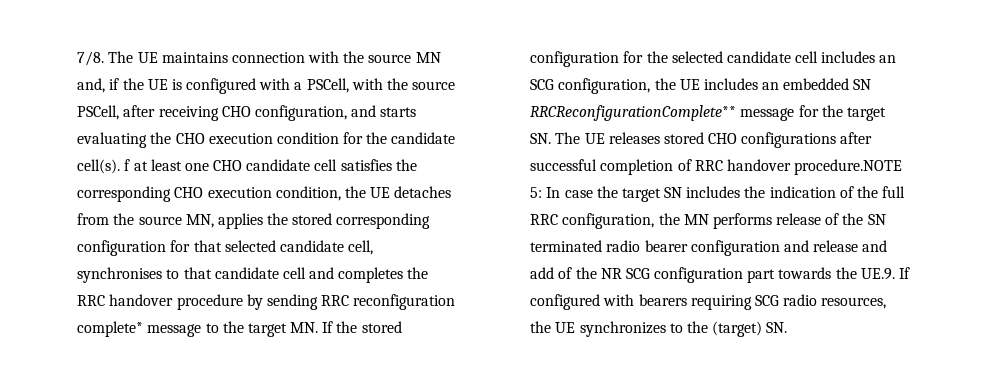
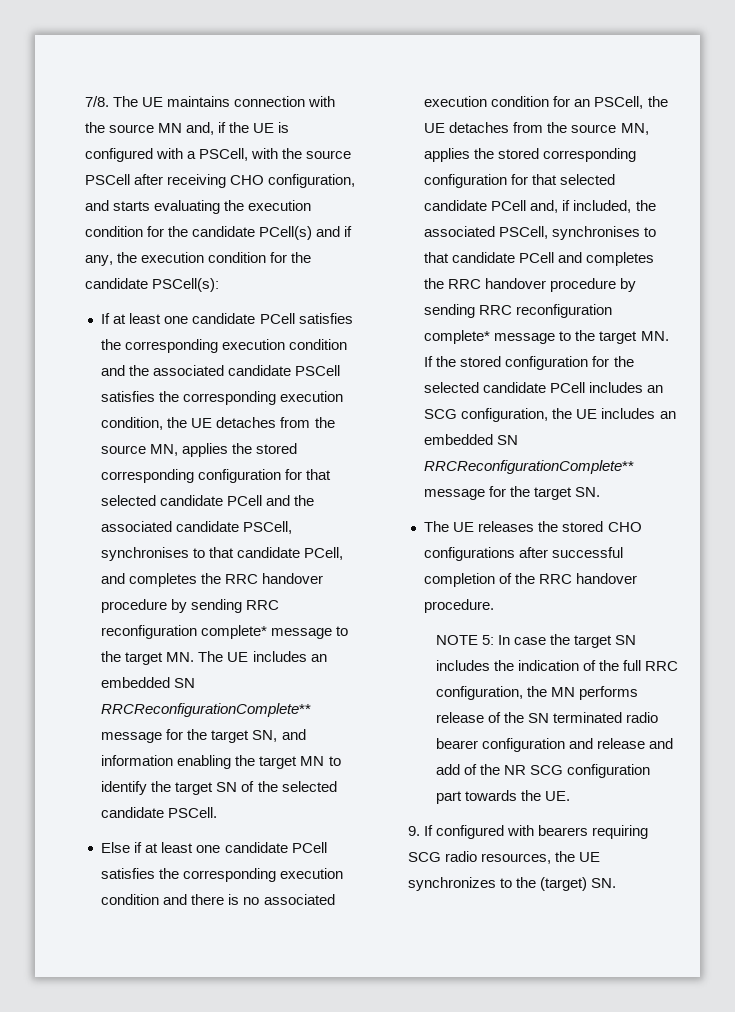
[77,105,120,120] PSCell, -> [84,174,130,185] PSCell
[175,132,456,144] [77,159,417,174] [77,186,204,202] CHO execution condition for the candidate cell(s). f at least one CHO candidate cell satisfies the corresponding CHO -> [247,200,311,211] [84,226,353,240] [84,252,312,266] [84,278,219,292] [101,313,353,324] [101,339,348,353] [101,365,341,376] [101,391,277,405] execution condition for the candidate PCell(s) and if any, the execution condition for the candidate PSCell(s): // If at least one candidate PCell satisfies the corresponding execution condition and the associated candidate PSCell satisfies the corresponding
[348,240,374,255] [77,267,306,283] cell, synchronises to that candidate cell -> [227,495,315,506] [101,521,293,534] [101,547,344,561] [101,573,324,587] [101,599,280,613] [101,625,349,639] [101,651,327,665] [101,677,196,688] [101,703,312,717] [101,729,306,743] [101,755,341,769] [101,781,337,795] [101,807,218,818] [101,842,327,853] [101,868,344,882] [101,894,335,905] [424,96,668,109] [424,122,649,135] [424,148,637,162] [424,174,616,188] [424,200,656,213] [424,226,657,240] [424,252,555,263] PCell and the associated candidate PSCell, synchronises to that candidate PCell, and completes the RRC handover procedure by sending RRC reconfiguration complete* message to the target MN. The UE includes an embedded SN RRCReconfigurationComplete** message for the target SN, and information enabling the target MN to identify the target SN of the selected candidate PSCell. // Else if at least one candidate PCell satisfies the corresponding execution condition and there is no associated execution condition for an PSCell, the UE detaches from the source MN, applies the stored corresponding configuration for that selected candidate PCell and, if included, the associated PSCell, synchronises to that candidate PCell
[795,51,819,63] cell -> [550,382,586,393] PCell
(552, 138) none -> (601, 492) //
(660, 138) none -> [538,521,559,532] the
[694,159,903,175] RRC handover procedure.NOTE -> [515,573,638,584] [424,599,495,613] [435,635,478,645] the RRC handover procedure. // NOTE
[860,268,895,280] UE.9. -> [544,791,570,801] [407,826,420,836] UE. // 9.

